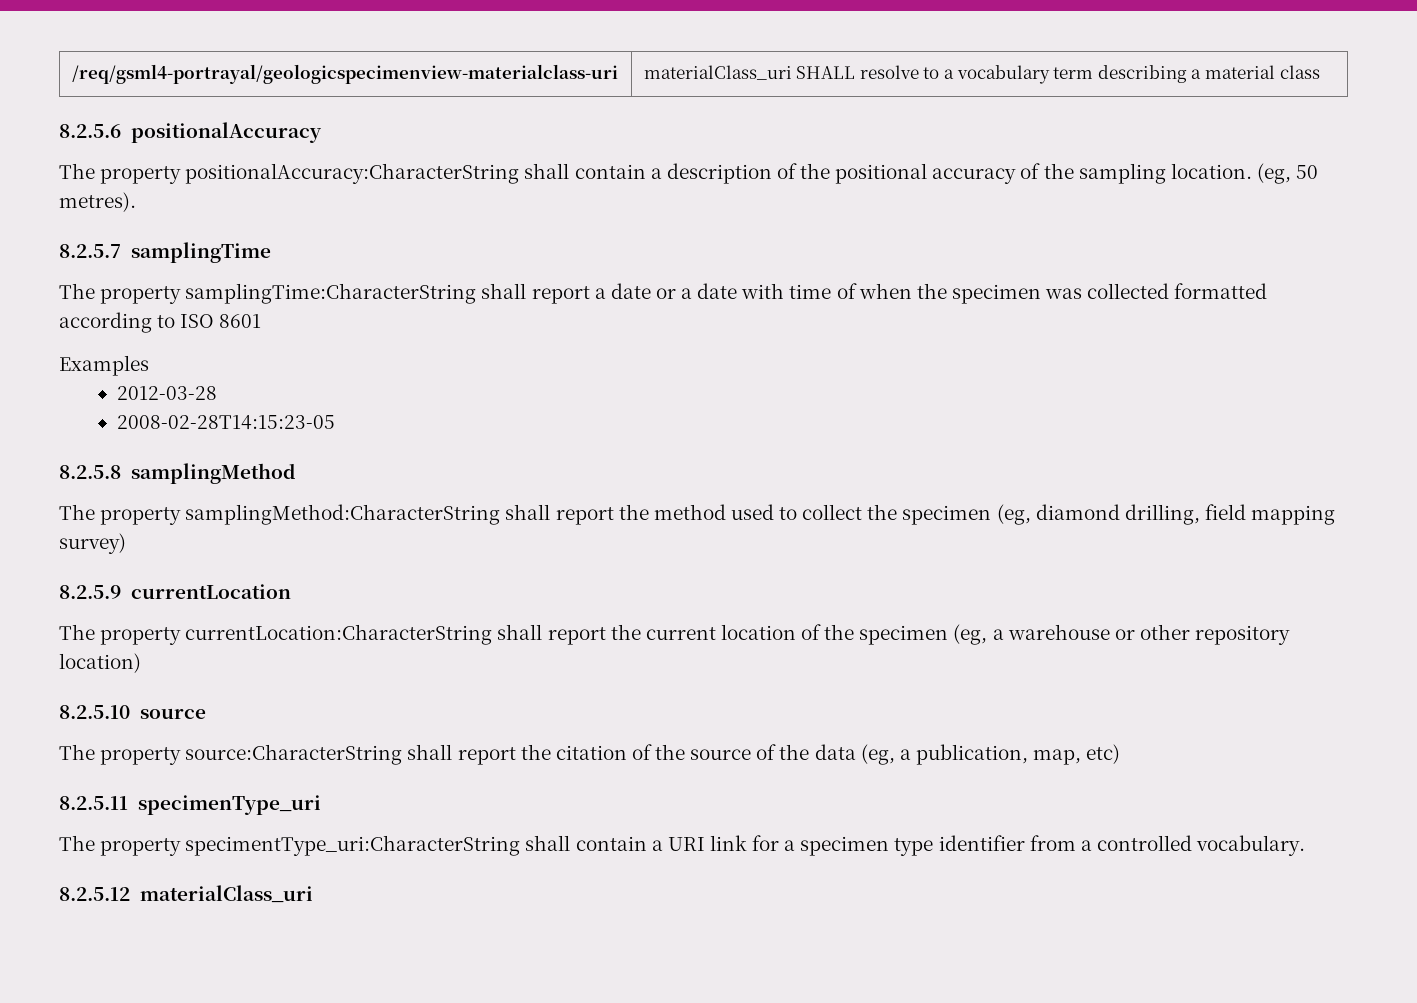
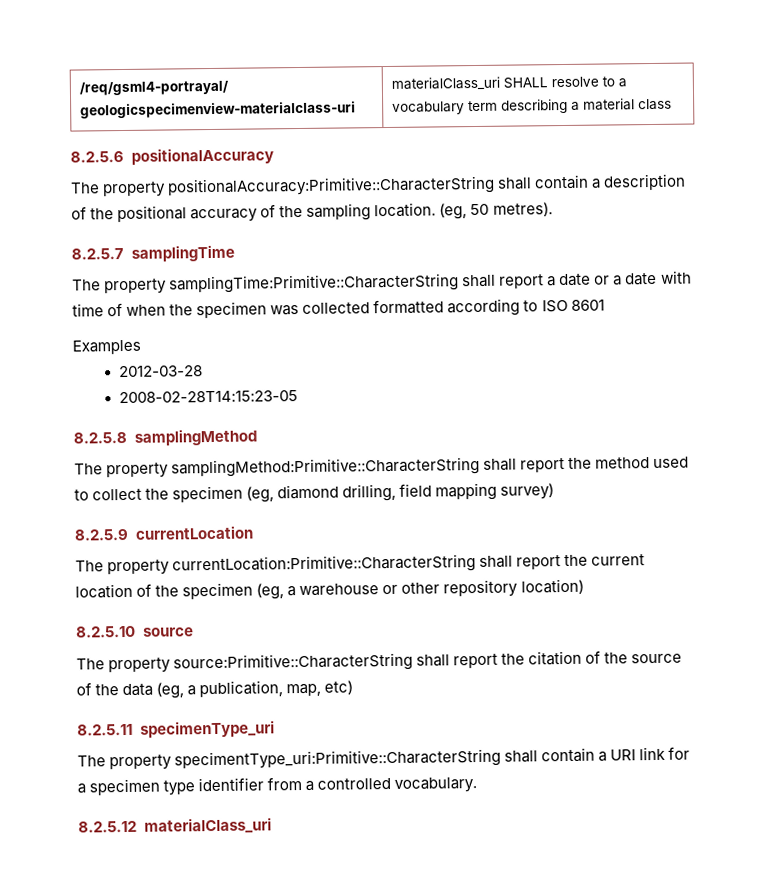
[185,163,520,184] positionalAccuracy:CharacterString -> [167,175,496,197] positionalAccuracy:Primitive::CharacterString
[185,283,477,304] samplingTime:CharacterString -> [169,273,460,294] samplingTime:Primitive::CharacterString
[185,504,501,525] samplingMethod:CharacterString -> [171,456,481,478] samplingMethod:Primitive::CharacterString
[185,624,493,645] currentLocation:CharacterString -> [172,554,477,575] currentLocation:Primitive::CharacterString
[185,744,403,765] source:CharacterString -> [173,652,414,673] source:Primitive::CharacterString
[185,835,521,856] specimentType_uri:CharacterString -> [174,748,502,770] specimentType_uri:Primitive::CharacterString

